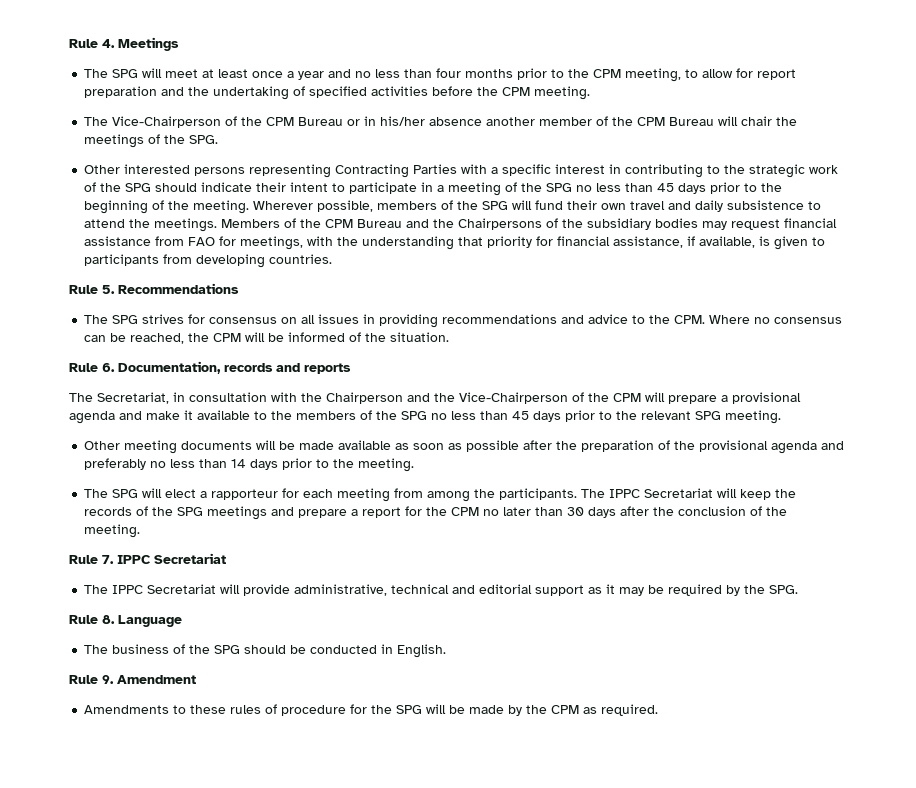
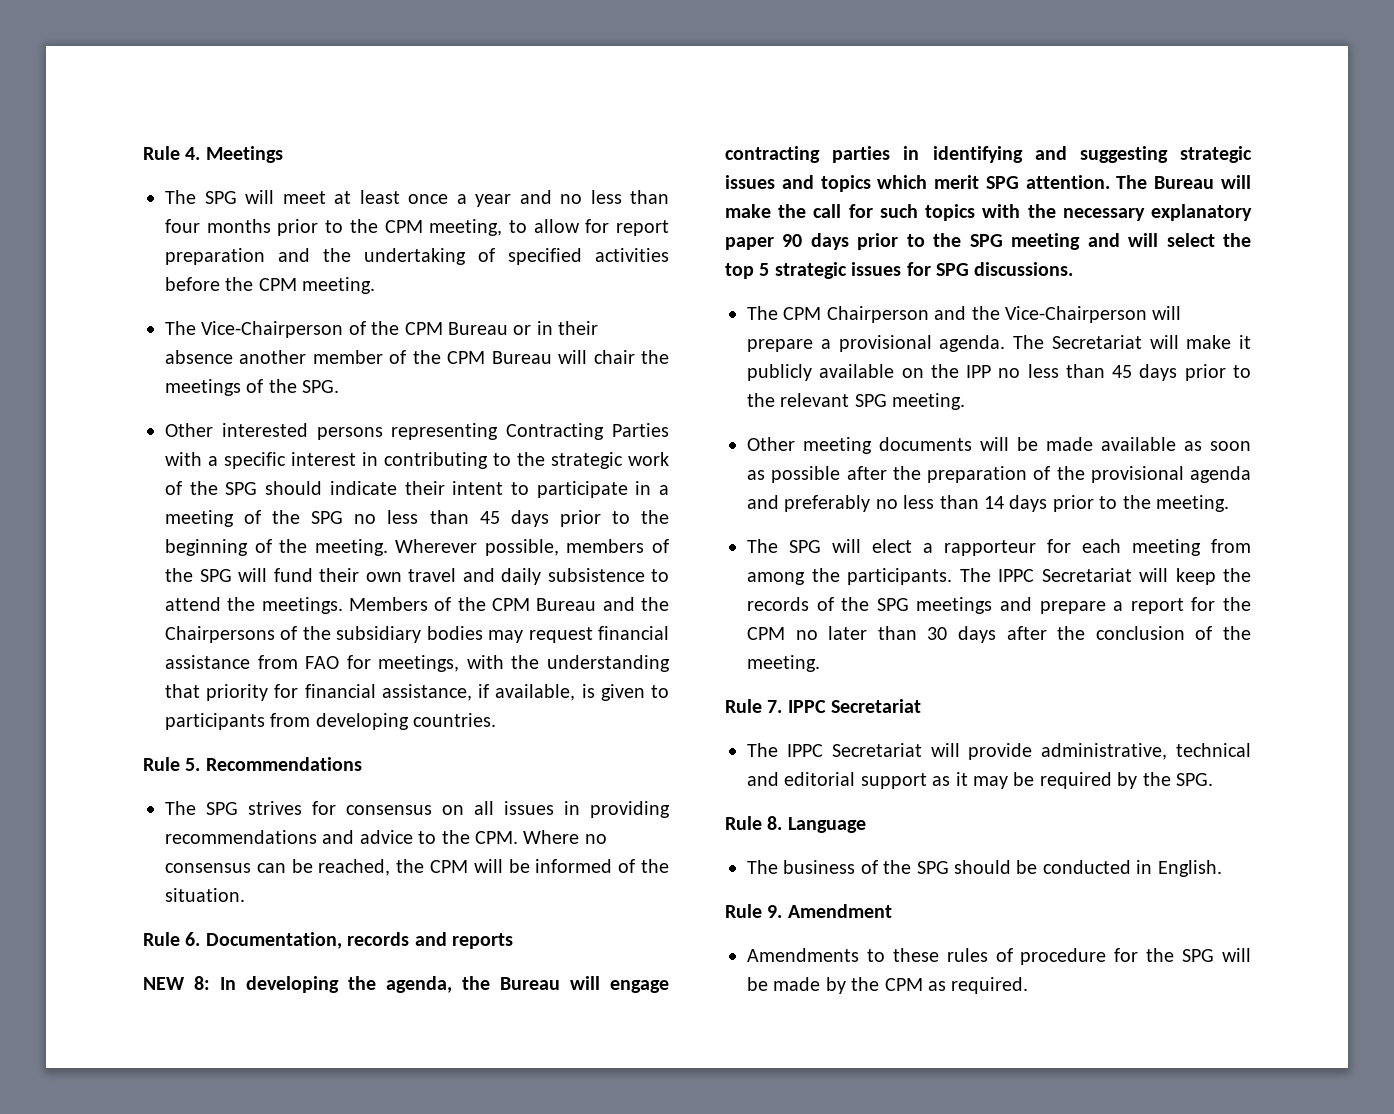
[380,116,426,126] his/her -> [558,321,599,335] their
[69,392,322,404] The Secretariat, in consultation with the -> [143,976,669,993] [725,146,1252,163] [725,175,1251,192] [725,204,1252,221] [725,233,1251,250] [725,262,1074,279] [747,306,822,320] NEW 8: In developing the agenda, the Bureau will engage contracting parties in identifying and suggesting strategic issues and topics which merit SPG attention. The Bureau will make the call for such topics with the necessary explanatory paper 90 days prior to the SPG meeting and will select the top 5 strategic issues for SPG discussions. // The CPM
[572,392,641,402] of the CPM -> (1147, 314) none
[69,410,427,424] agenda and make it available to the members of the SPG -> [939,335,1251,352] [747,364,992,381] agenda. The Secretariat will make it publicly available on the IPP

